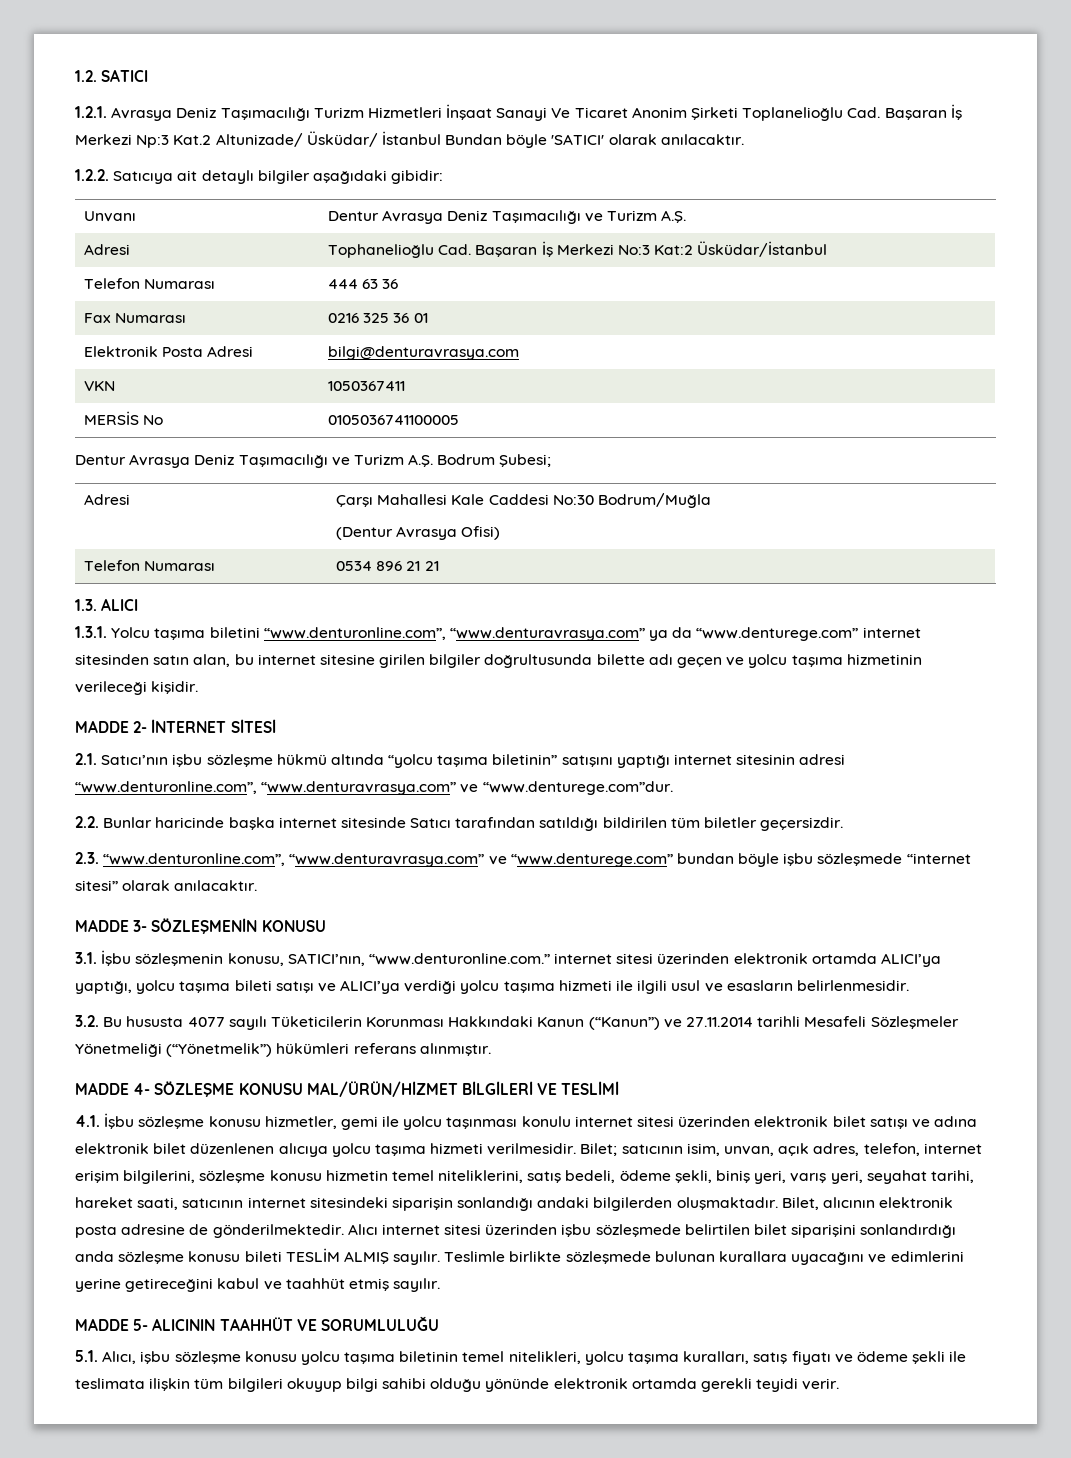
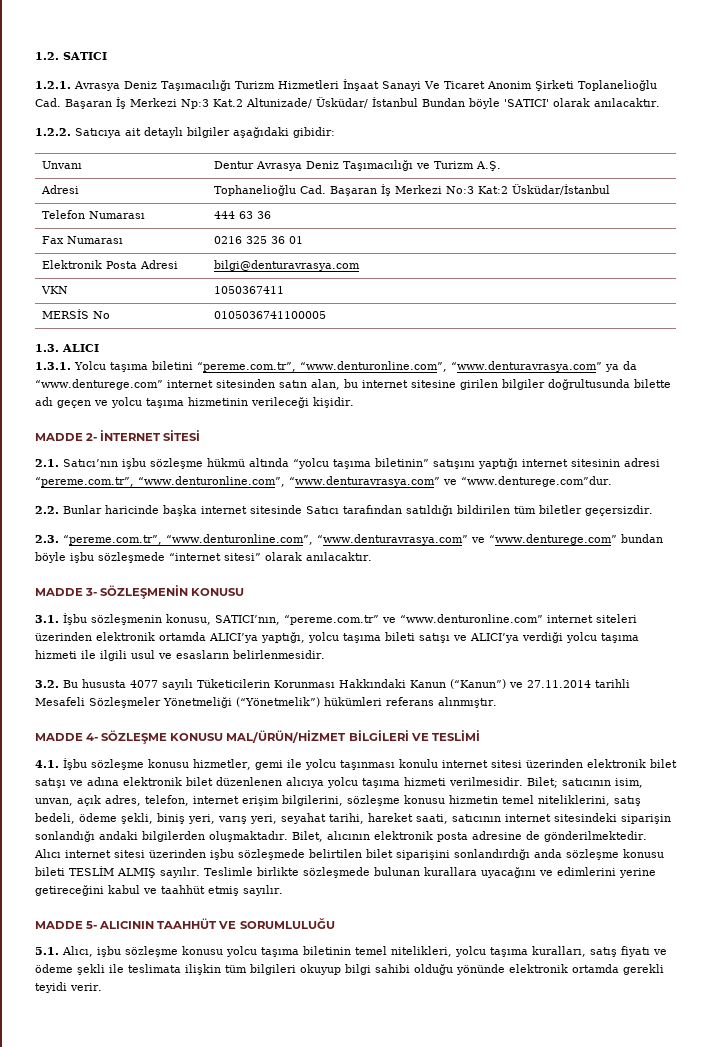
[75,454,552,468] [84,494,131,505] [336,493,711,508] [336,526,501,540] [84,560,216,571] [336,561,439,571] // Dentur Avrasya Deniz Taşımacılığı ve Turizm A.Ş. Bodrum Şubesi; // Adresi | Çarşı Mahallesi Kale Caddesi No:30 Bodrum/Muğla // (Dentur Avrasya Ofisi) // Telefon Numarası | 0534 896 21 21 -> (327, 315) none
(260, 632) none -> [197,362,296,372] “pereme.com.tr”,
(846, 759) none -> [35,477,134,487] “pereme.com.tr”,
(99, 858) none -> [63,535,162,545] “pereme.com.tr”,
[368,953,654,965] “www.denturonline.com.” internet sitesi -> [284,614,637,625] “pereme.com.tr” ve “www.denturonline.com” internet siteleri

